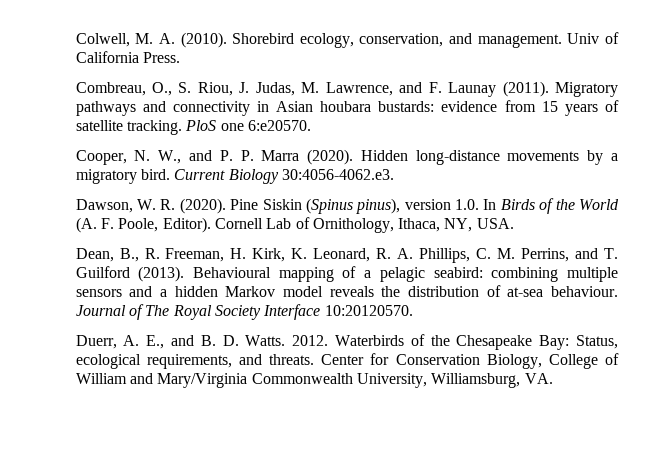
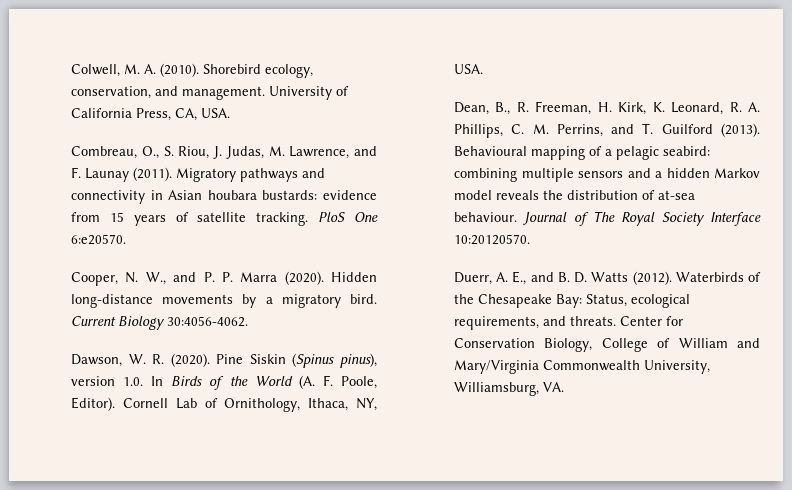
[567,33,600,44] Univ -> [269,86,333,100] University
[142,52,180,63] Press. -> [136,108,231,121] Press, CA, USA.
[220,123,244,131] one -> [354,212,378,222] One
[281,169,394,180] 30:4056-4062.e3. -> [167,316,249,327] 30:4056-4062.
[245,335,329,346] Watts. 2012. -> [591,271,672,285] Watts (2012).

